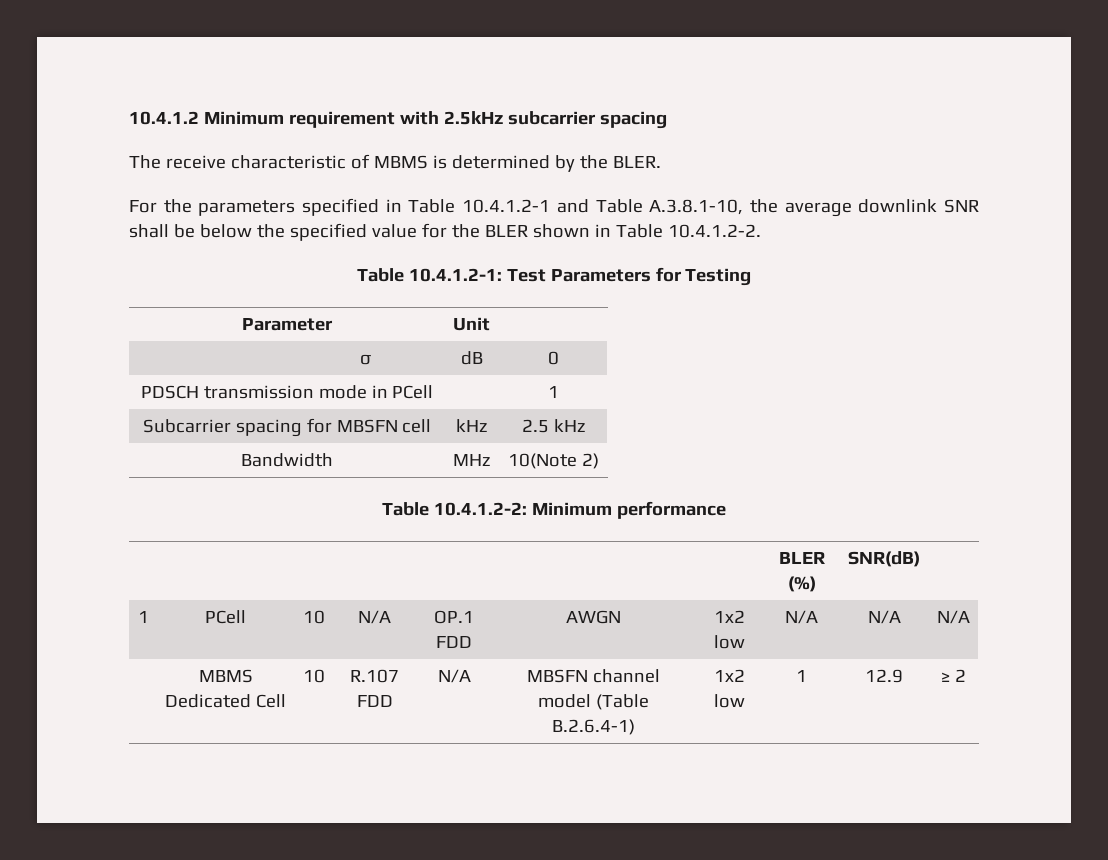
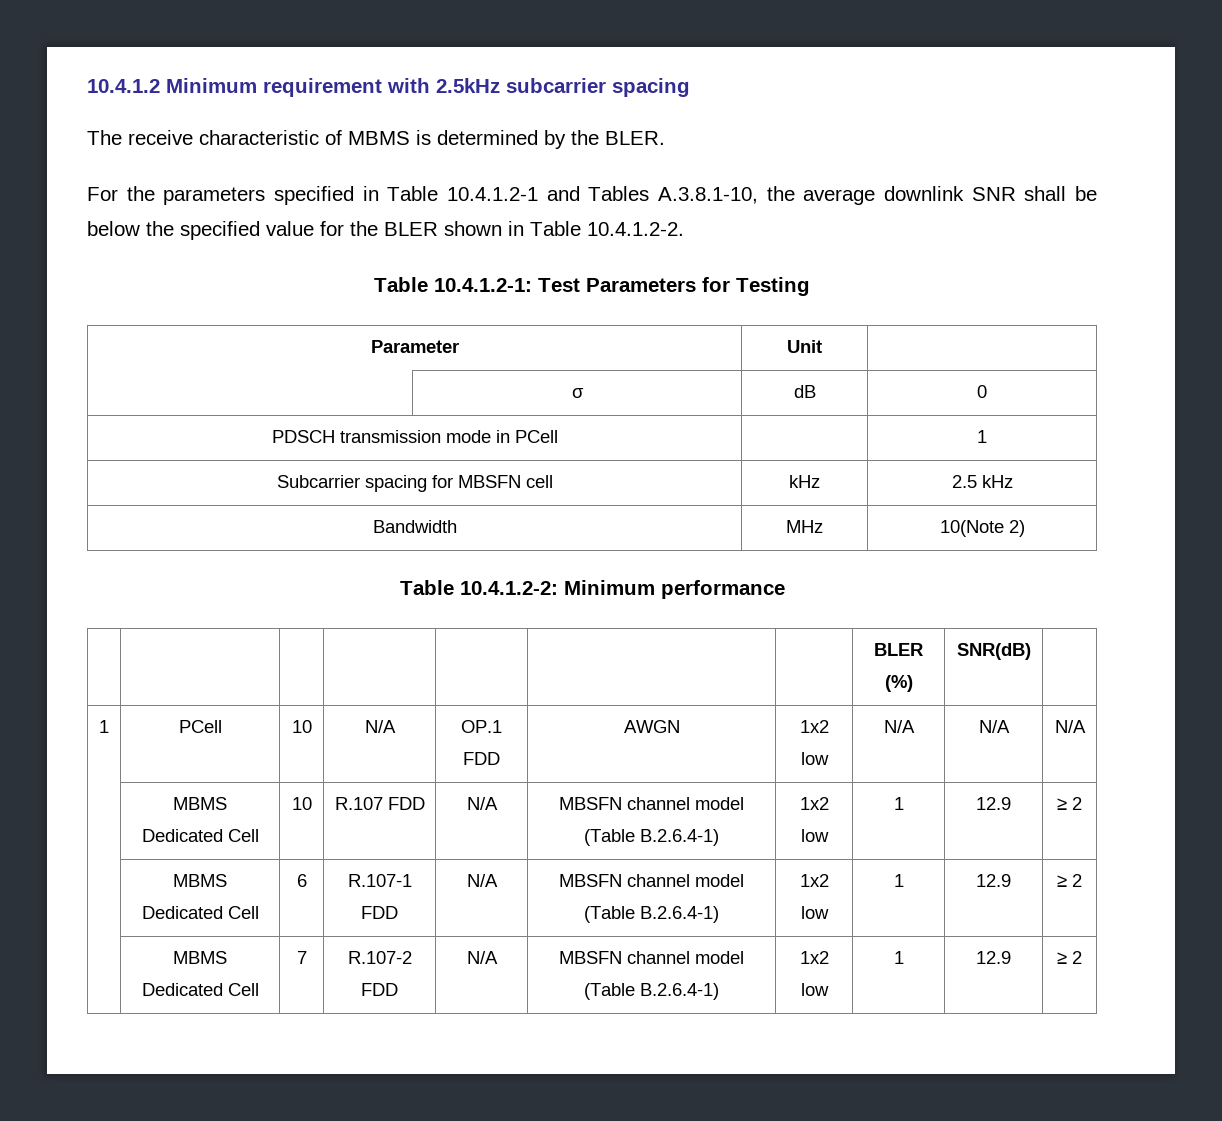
[595,199,643,213] Table -> [588,186,650,201] Tables
(966, 675) none -> [173,874,227,887] [141,906,259,919] [296,874,307,887] [347,874,412,887] [361,906,398,919] [466,874,498,887] [559,874,744,887] [584,906,719,923] [799,874,829,887] [800,906,829,919] [893,874,904,887] [976,874,1011,887] [1057,874,1082,887] [173,951,227,964] [141,983,259,996] [296,951,307,964] [347,951,412,964] [361,983,398,996] [466,951,498,964] [559,951,744,964] [584,983,719,1000] [799,951,829,964] [800,983,829,996] [893,951,904,964] [976,951,1011,964] [1057,951,1082,964] // | MBMS Dedicated Cell | 6 | R.107-1 FDD | N/A | MBSFN channel model (Table B.2.6.4-1) | 1x2 low | 1 | 12.9 | ≥ 2 // | MBMS Dedicated Cell | 7 | R.107-2 FDD | N/A | MBSFN channel model (Table B.2.6.4-1) | 1x2 low | 1 | 12.9 | ≥ 2

